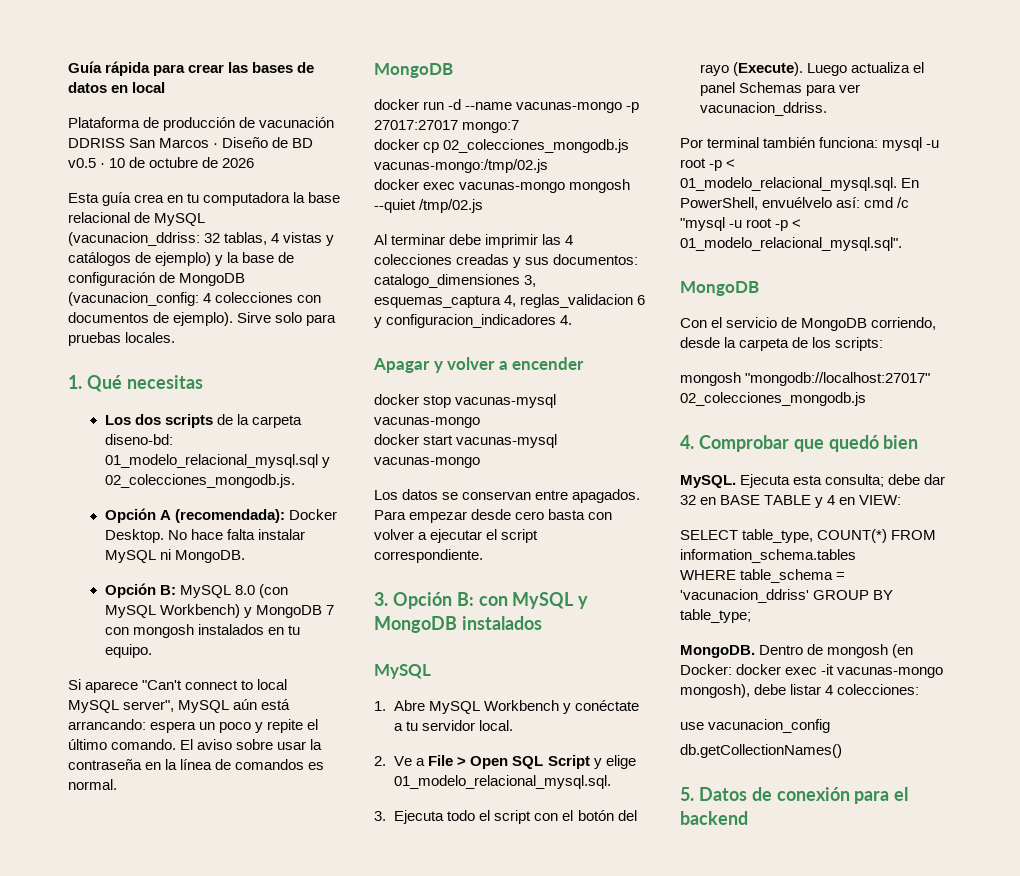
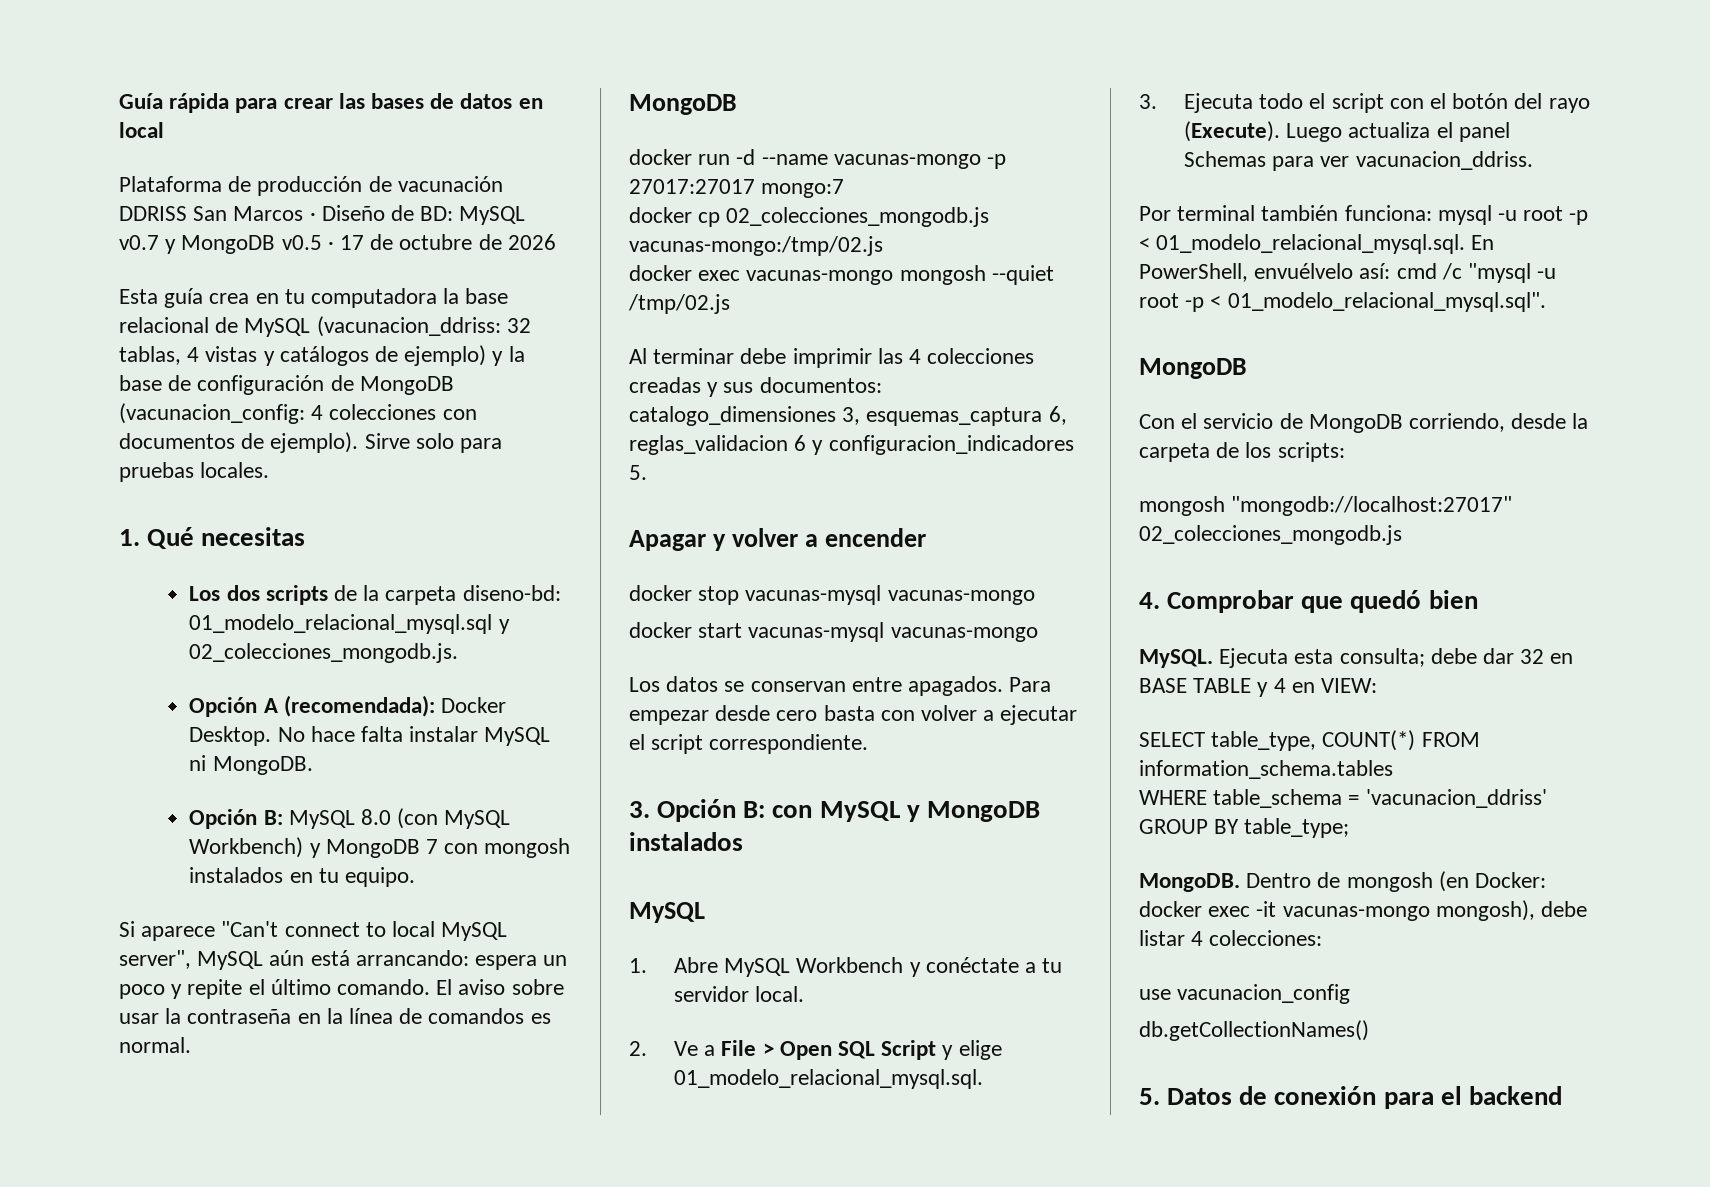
[292,138,314,148] BD -> [420,206,526,225] [119,235,276,254] BD: MySQL v0.7 y MongoDB
[109,158,126,168] 10 -> [340,235,365,250] 17
[504,295,517,307] 4, -> [1048,406,1067,425] 6,
[560,315,573,325] 4. -> [629,465,647,480] 5.

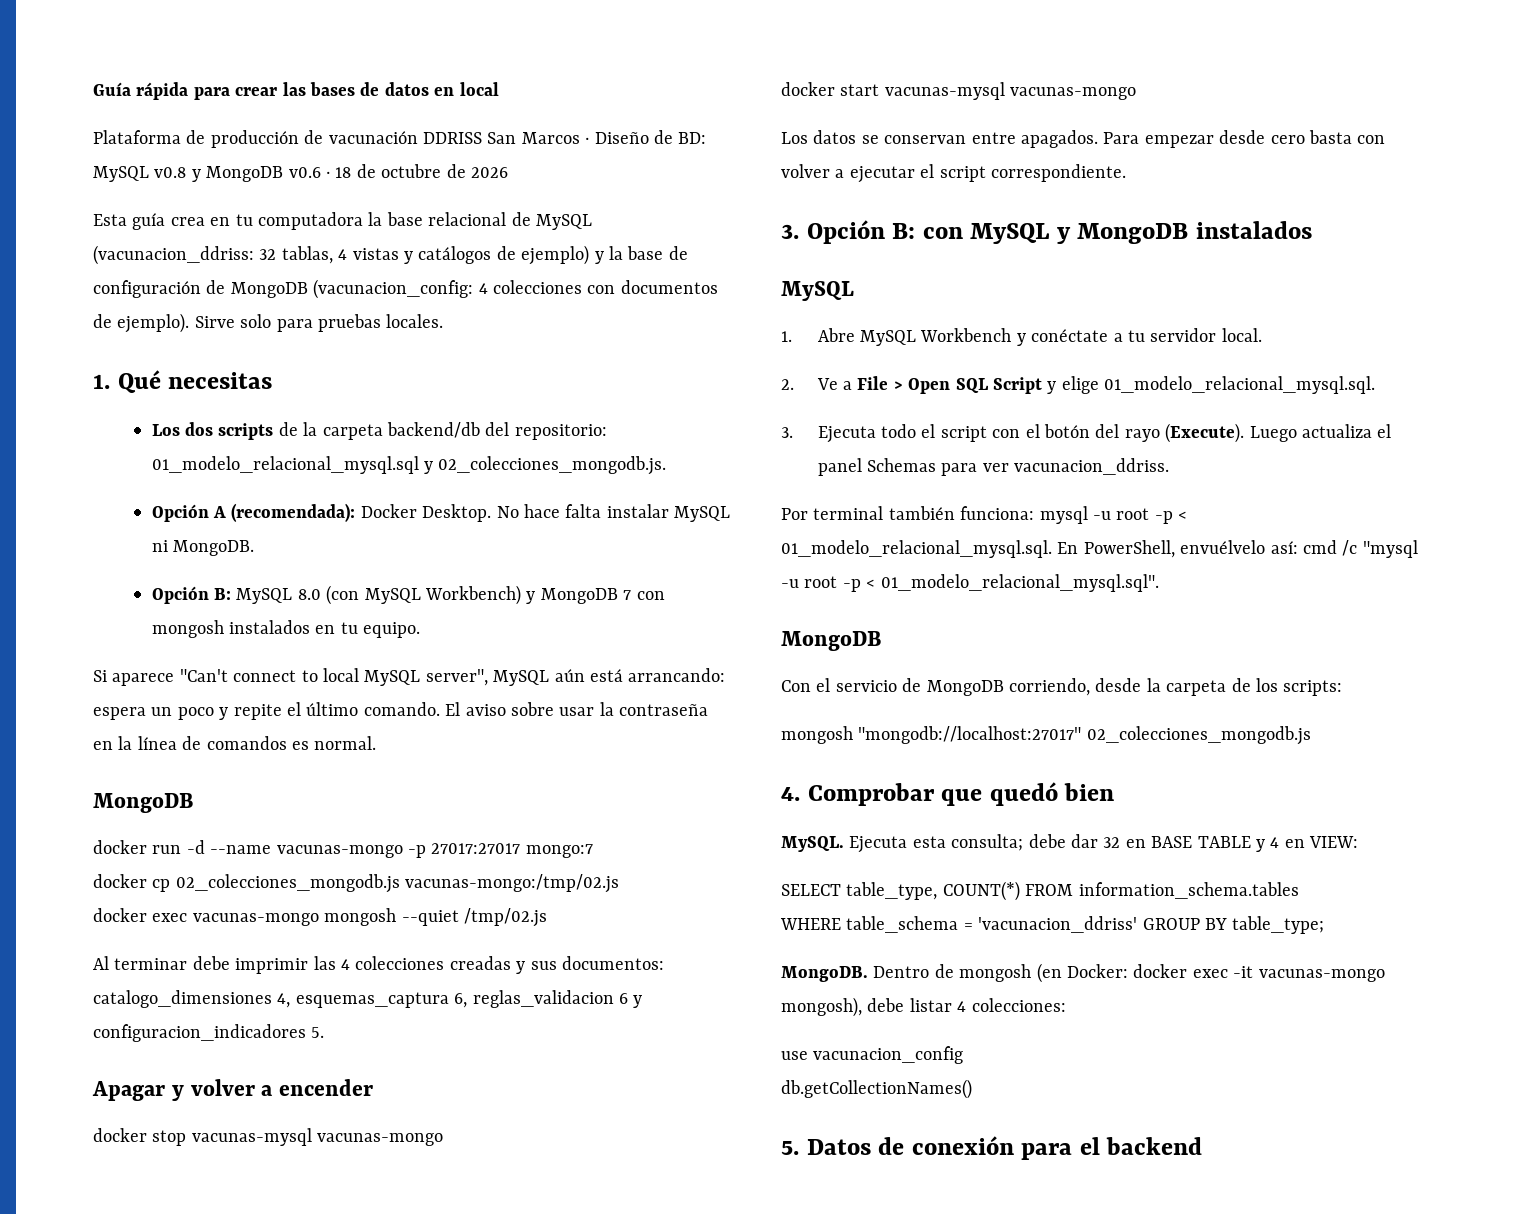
[119,235,365,254] v0.7 y MongoDB v0.5 · 17 -> [154,166,352,182] v0.8 y MongoDB v0.6 · 18
[462,585,561,601] diseno-bd: -> [386,422,607,440] backend/db del repositorio:
[842,407,861,425] 3, -> [277,993,291,1008] 4,

